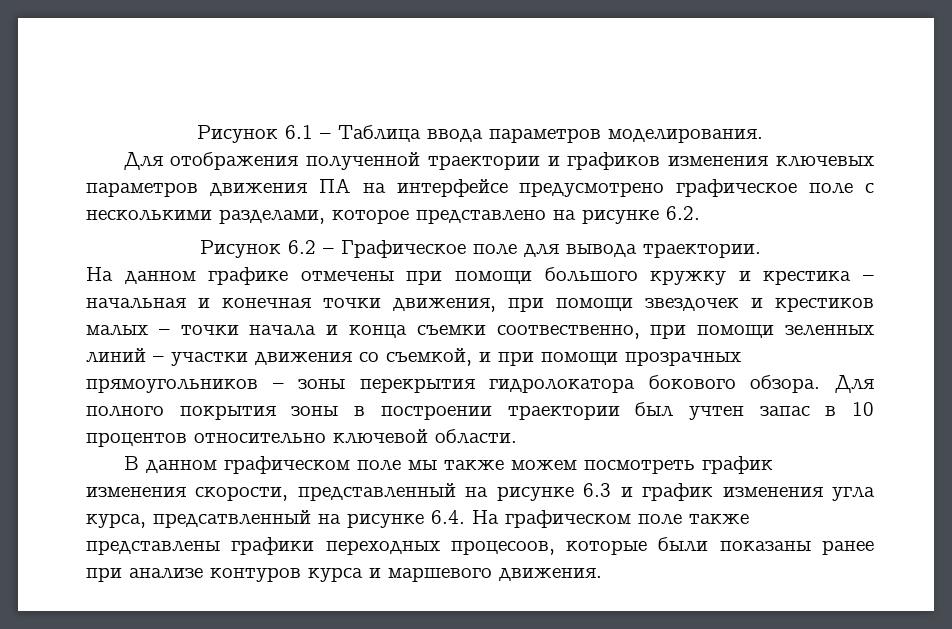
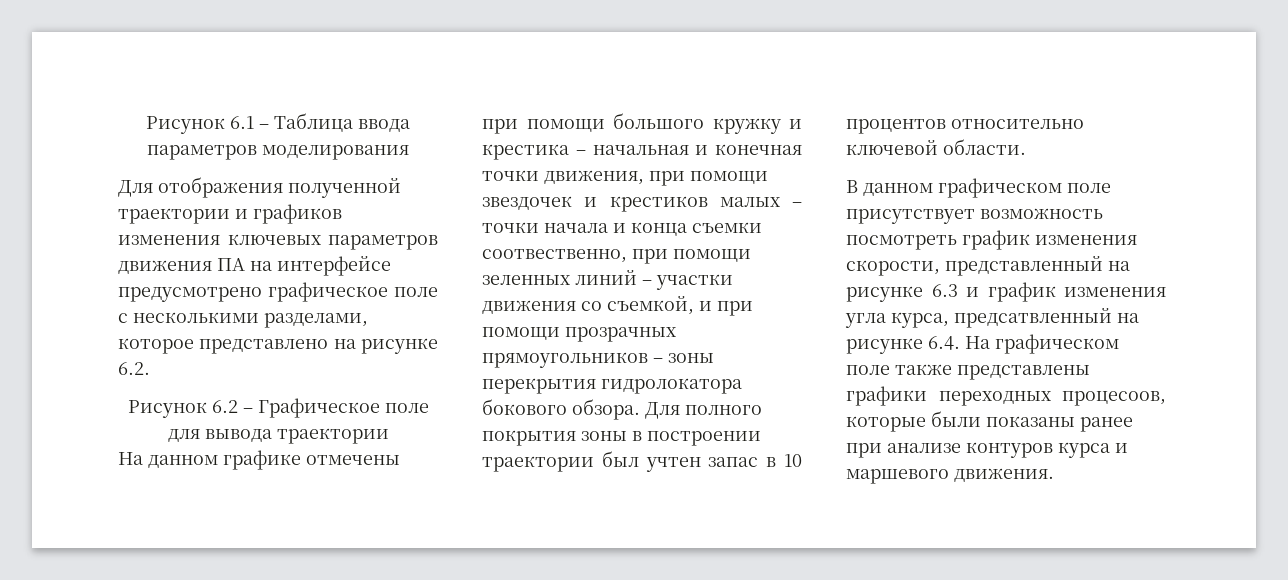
[608,128,763,143] моделирования. -> [262,145,409,160] моделирования
[642,243,761,258] траектории. -> [276,428,389,444] траектории
[407,460,577,470] мы также можем -> [846,208,1103,224] присутствует возможность

